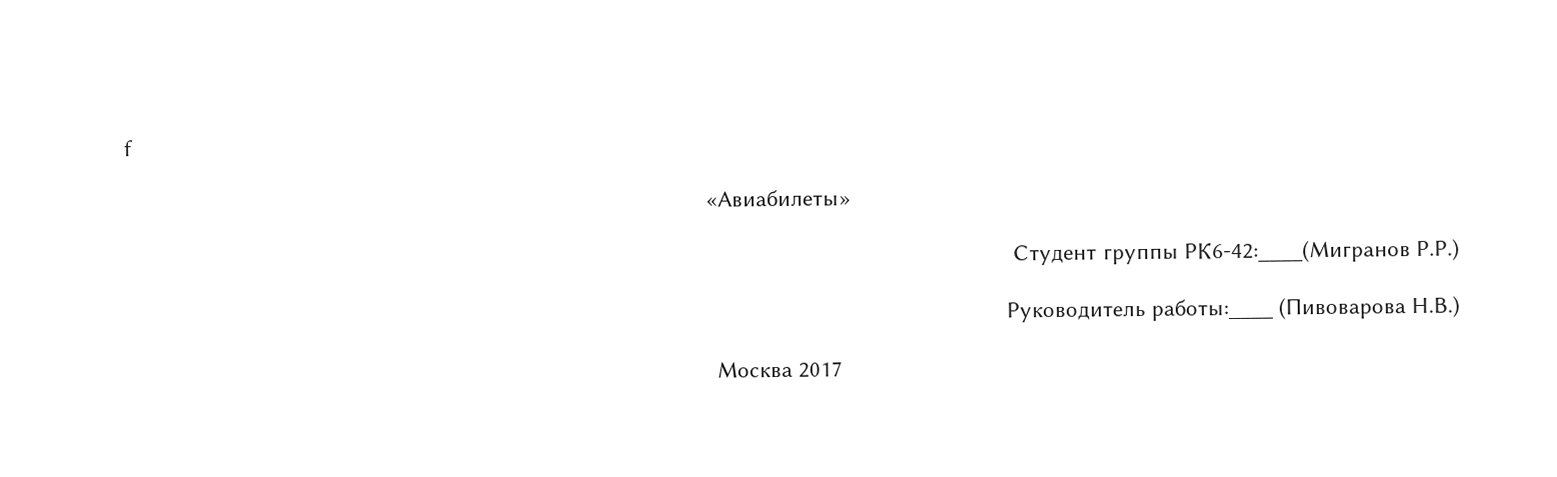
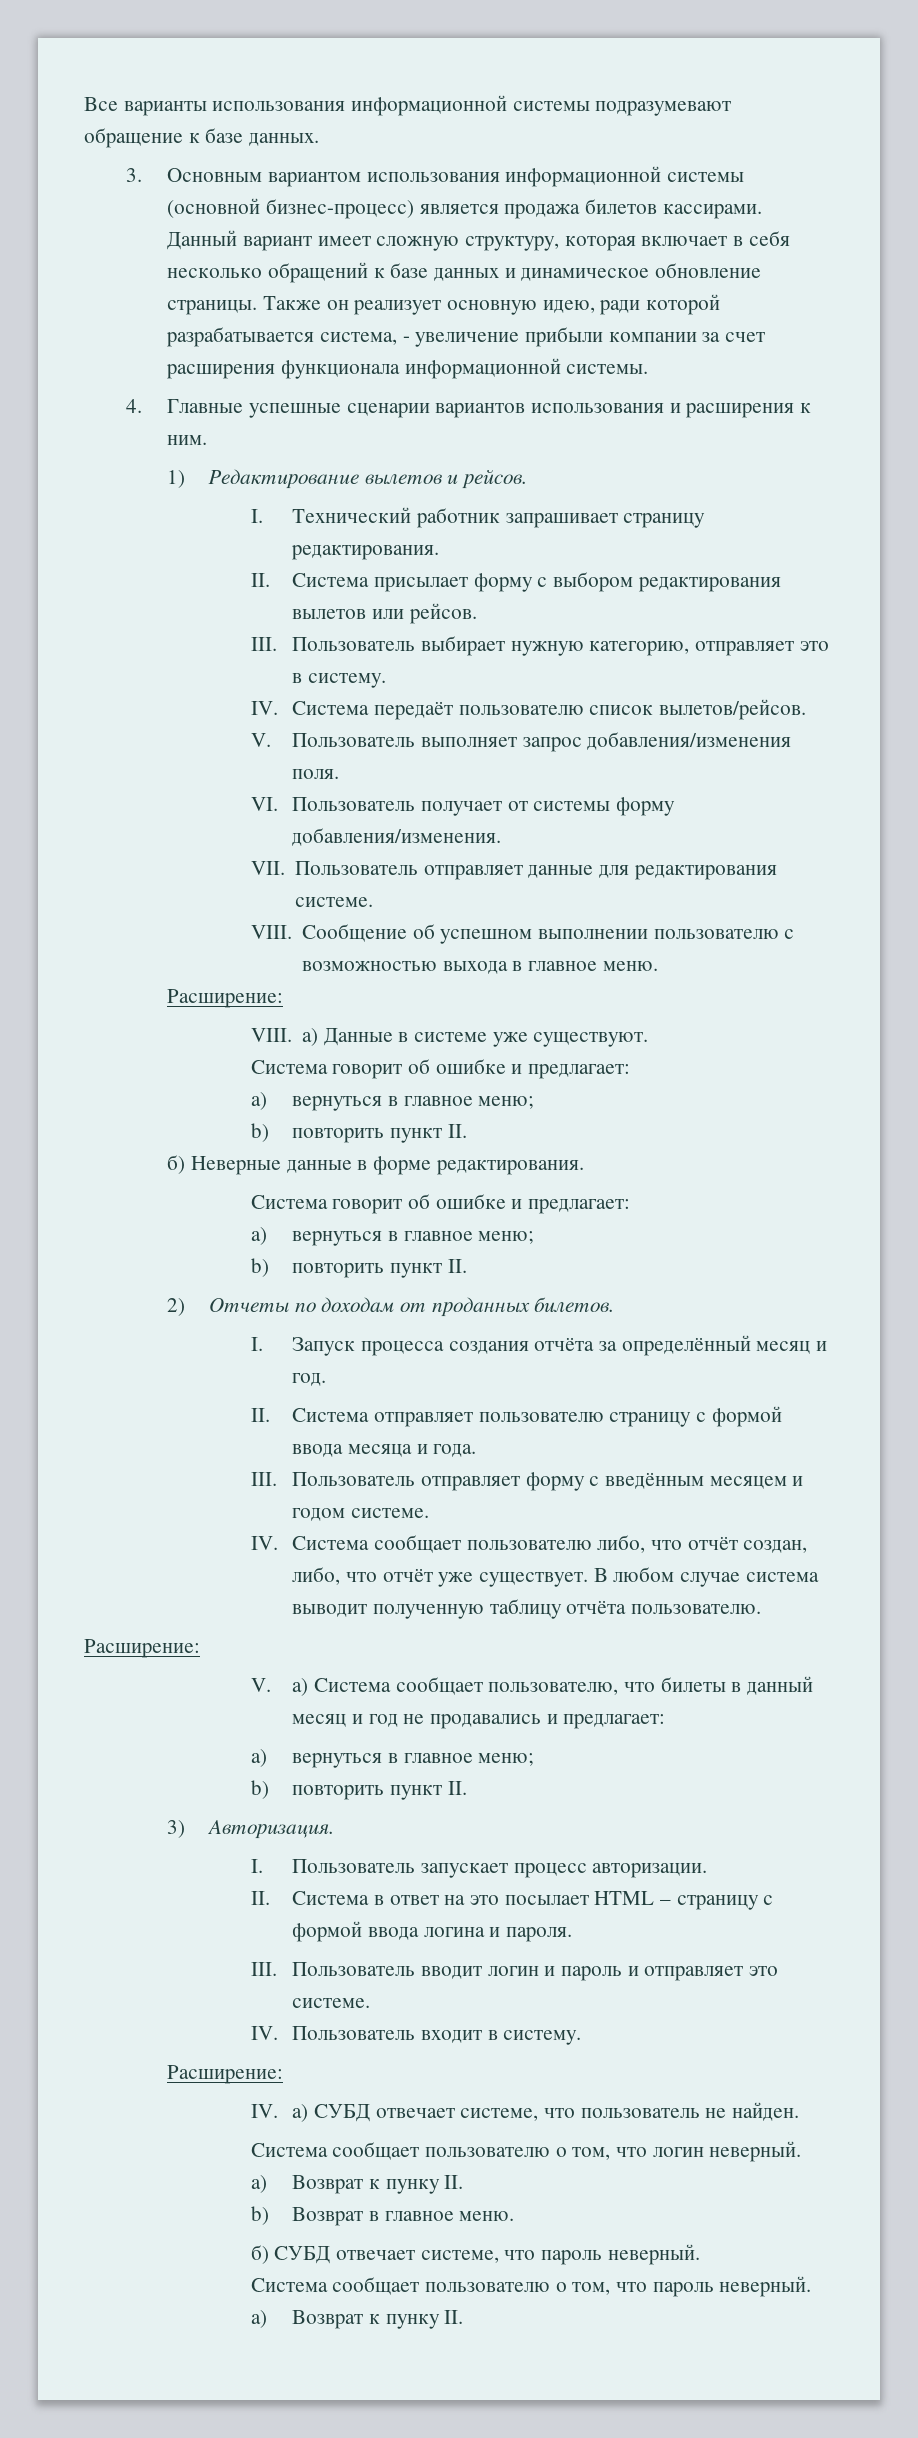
[123,140,135,157] [705,189,851,208] [1013,238,1460,266] [1006,295,1460,323] [716,360,844,379] f // «Авиабилеты» // Студент группы РК6-42:____(Мигранов Р.Р.) // Руководитель работы:____ (Пивоварова Н.В.) // Москва 2017 -> [84,95,732,116] [84,128,320,148] [125,166,744,187] [167,198,762,219] [167,230,790,251] [167,262,761,283] [167,294,720,315] [166,327,765,347] [166,358,649,379] [125,399,811,418] [167,435,208,445] [167,469,527,489] [250,507,706,528] [291,545,440,560] [250,572,781,592] [292,603,477,624] [250,636,829,656] [292,673,386,688] [250,699,806,720] [250,732,792,752] [292,769,340,779] [250,797,675,816] [292,828,502,846] [250,861,777,880] [295,897,374,907] [250,924,795,944] [302,961,658,974] [167,989,284,1008] [250,1028,649,1047] [250,1059,630,1079] [250,1092,535,1111] [250,1123,467,1143] [167,1155,584,1175] [250,1194,630,1214] [250,1227,535,1246] [250,1258,467,1278] [167,1297,615,1317] [250,1335,827,1356] [292,1373,327,1386] [250,1406,782,1427] [292,1444,477,1457] [250,1472,804,1491] [292,1508,429,1521] [250,1535,808,1553] [292,1567,819,1587] [292,1599,761,1619] [84,1639,200,1658] [250,1676,813,1696] [292,1714,666,1729] [250,1749,535,1768] [250,1780,467,1800] [167,1820,334,1839] [250,1859,708,1878] [250,1891,774,1910] [292,1921,572,1942] [250,1962,778,1981] [292,1998,371,2008] [250,2026,582,2045] [167,2065,284,2084] [250,2102,799,2122] [250,2141,802,2162] [250,2175,464,2194] [250,2206,515,2226] [250,2244,700,2265] [250,2276,812,2297] [250,2310,464,2329] Все варианты использования информационной системы подразумевают обращение к базе данных. // 3. Основным вариантом использования информационной системы (основной бизнес-процесс) является продажа билетов кассирами. Данный вариант имеет сложную структуру, которая включает в себя несколько обращений к базе данных и динамическое обновление страницы. Также он реализует основную идею, ради которой разрабатывается система, - увеличение прибыли компании за счет расширения функционала информационной системы. // 4. Главные успешные сценарии вариантов использования и расширения к ним. // 1) Редактирование вылетов и рейсов. // I. Технический работник запрашивает страницу редактирования. // II. Система присылает форму с выбором редактирования вылетов или рейсов. // III. Пользователь выбирает нужную категорию, отправляет это в систему. // IV. Система передаёт пользователю список вылетов/рейсов. // V. Пользователь выполняет запрос добавления/изменения поля. // VI. Пользователь получает от системы форму добавления/изменения. // VII. Пользователь отправляет данные для редактирования системе. // VIII. Сообщение об успешном выполнении пользователю с возможностью выхода в главное меню. // Расширение: // VIII. а) Данные в системе уже существуют. // Система говорит об ошибке и предлагает: // a) вернуться в главное меню; // b) повторить пункт II. // б) Неверные данные в форме редактирования. // Система говорит об ошибке и предлагает: // a) вернуться в главное меню; // b) повторить пункт II. // 2) Отчеты по доходам от проданных билетов. // I. Запуск процесса создания отчёта за определённый месяц и год. // II. Система отправляет пользователю страницу с формой ввода месяца и года. // III. Пользователь отправляет форму с введённым месяцем и годом системе. // IV. Система сообщает пользователю либо, что отчёт создан, либо, что отчёт уже существует. В любом случае система выводит полученную таблицу отчёта пользователю. // Расширение: // V. а) Система сообщает пользователю, что билеты в данный месяц и год не продавались и предлагает: // a) вернуться в главное меню; // b) повторить пункт II. // 3) Авторизация. // I. Пользователь запускает процесс авторизации. // II. Система в ответ на это посылает HTML – страницу с формой ввода логина и пароля. // III. Пользователь вводит логин и пароль и отправляет это системе. // IV. Пользователь входит в систему. // Расширение: // IV. а) СУБД отвечает системе, что пользователь не найден. // Система сообщает пользователю о том, что логин неверный. // a) Возврат к пунку II. // b) Возврат в главное меню. // б) СУБД отвечает системе, что пароль неверный. // Система сообщает пользователю о том, что пароль неверный. // a) Возврат к пунку II.

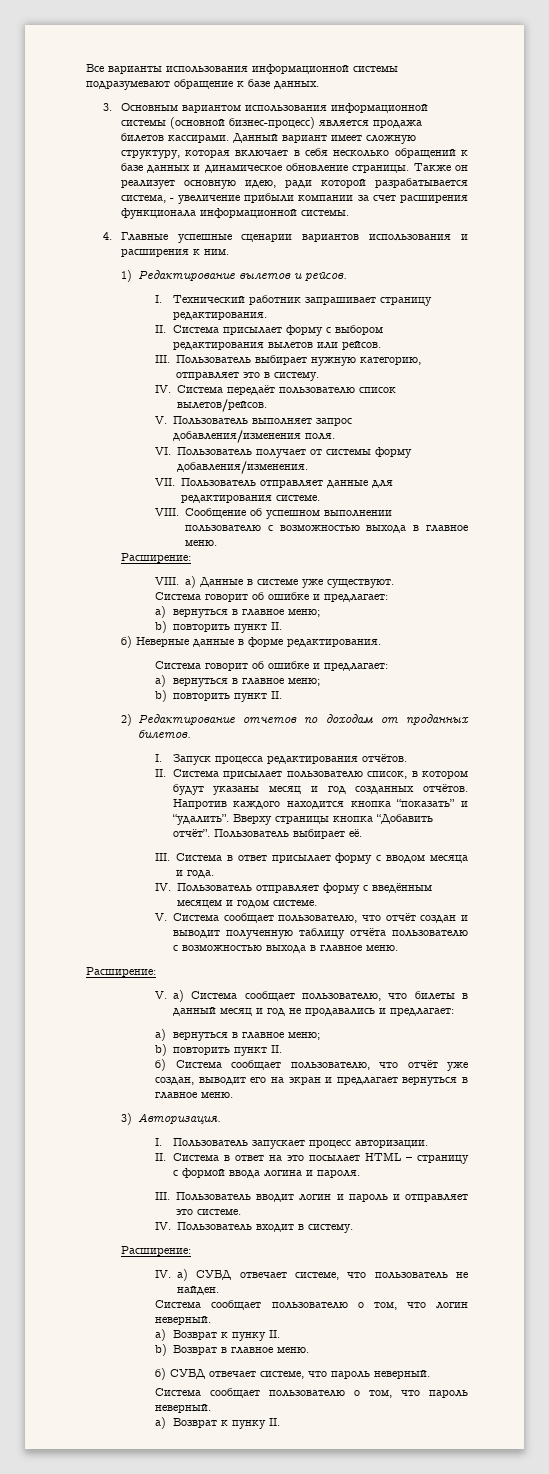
[208,1297,289,1312] Отчеты -> [137,714,298,725] Редактирование отчетов
[448,1335,827,1356] [292,1373,327,1386] [250,1406,782,1427] [292,1444,344,1457] создания отчёта за определённый месяц и год. // II. Система отправляет пользователю страницу с формой ввода -> [266,754,407,764] [155,769,468,779] [172,784,468,795] [172,799,469,809] [171,814,433,825] [172,829,362,839] [155,853,426,864] редактирования отчётов. // II. Система присылает пользователю список, в котором будут указаны месяц и год созданных отчётов. Напротив каждого находится кнопка “показать” и “удалить”. Вверху страницы кнопка “Добавить отчёт”. Пользователь выбирает её. // III. Система в ответ присылает форму с вводом
[250,1472,277,1486] III. -> [155,883,172,891] IV.
[250,1535,808,1553] [292,1567,819,1587] [292,1599,761,1619] IV. Система сообщает пользователю либо, что отчёт создан, либо, что отчёт уже существует. В любом случае система выводит полученную таблицу отчёта пользователю. -> [155,913,469,923] [173,928,468,939] [173,944,399,953] V. Система сообщает пользователю, что отчёт создан и выводит полученную таблицу отчёта пользователю с возможностью выхода в главное меню.
(467, 1788) none -> [155,1059,468,1071] [155,1077,469,1086] [155,1091,234,1099] // б) Система сообщает пользователю, что отчёт уже создан, выводит его на экран и предлагает вернуться в главное меню.

